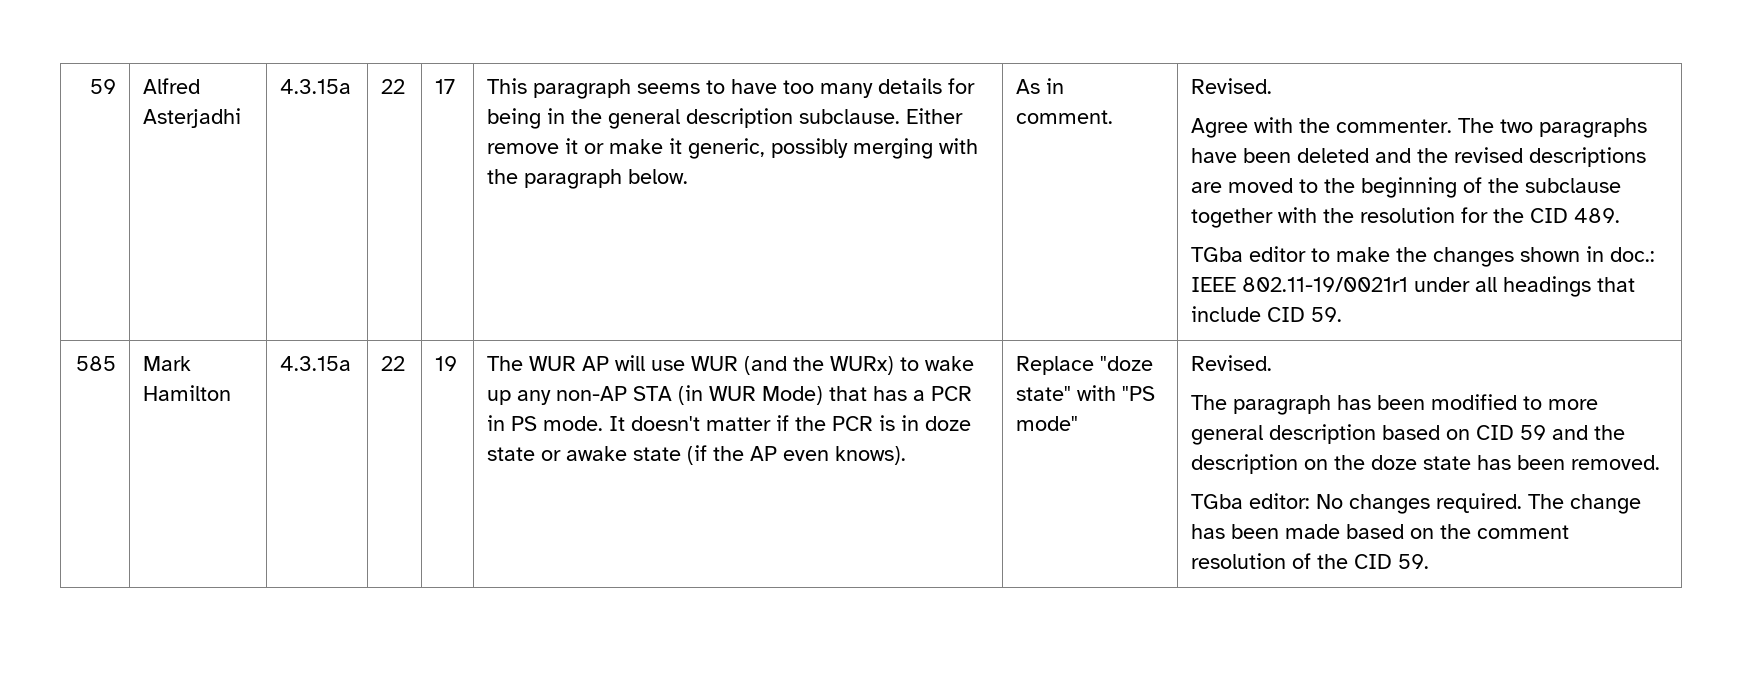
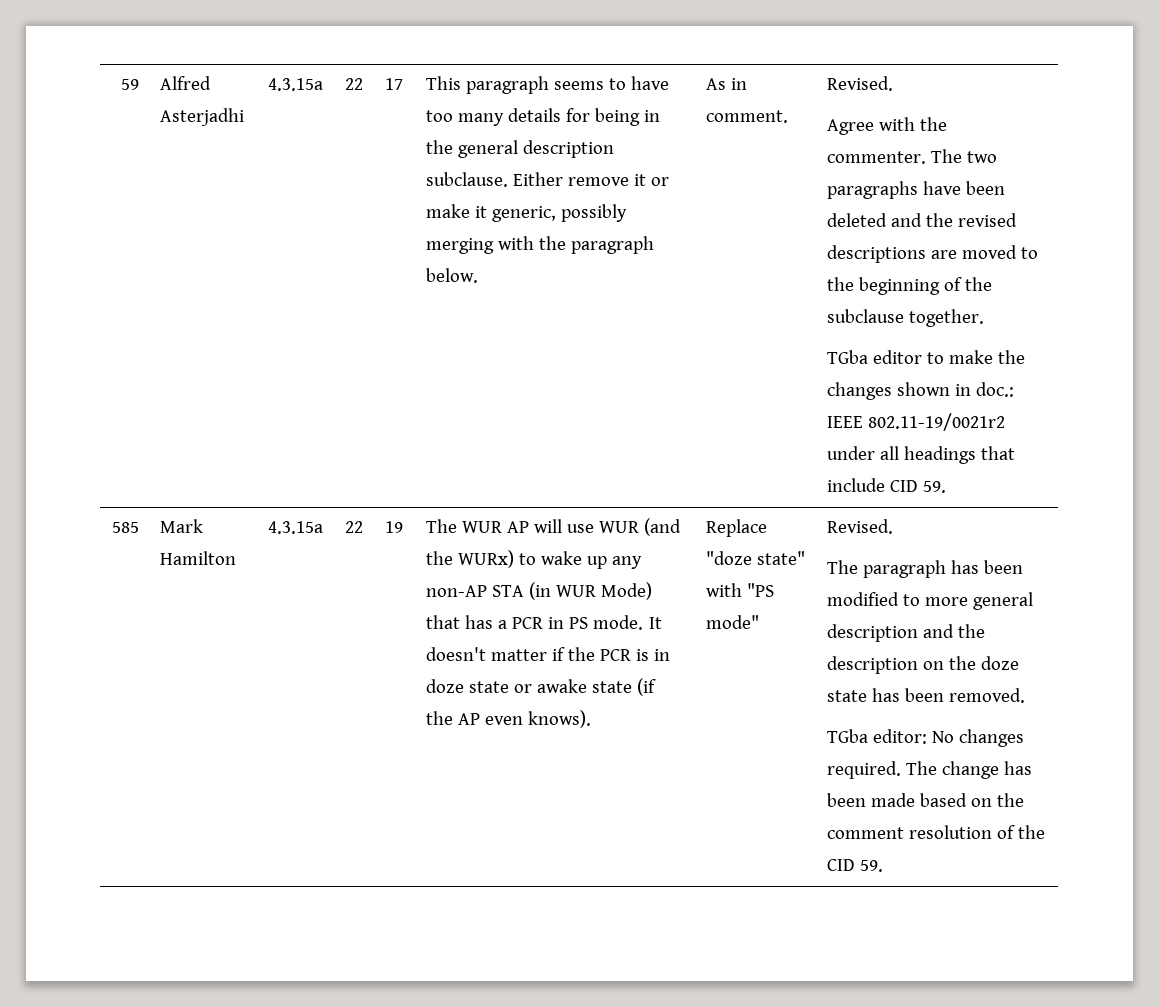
[1191,207,1621,228] together with the resolution for the CID 489. -> [908,309,984,327] together.
[1242,277,1409,292] 802.11-19/0021r1 -> [867,413,1005,431] 802.11-19/0021r2
[1382,425,1547,440] based on CID 59 -> (918, 633) none

